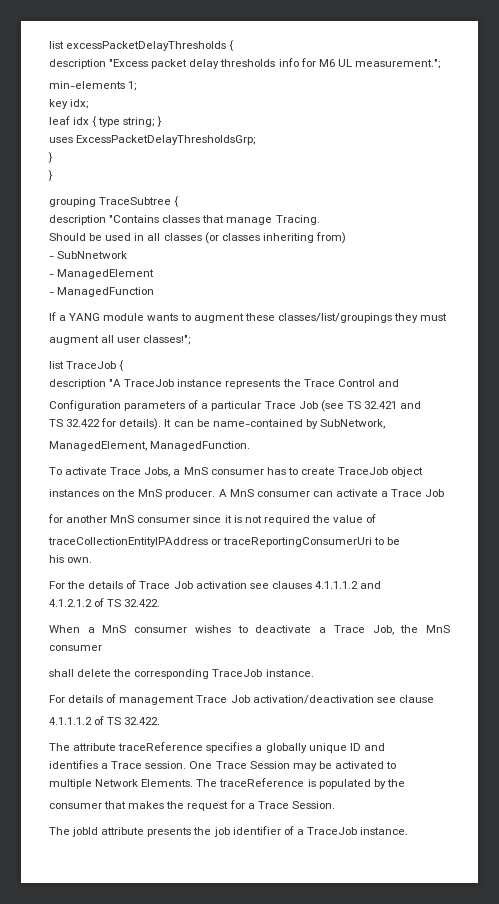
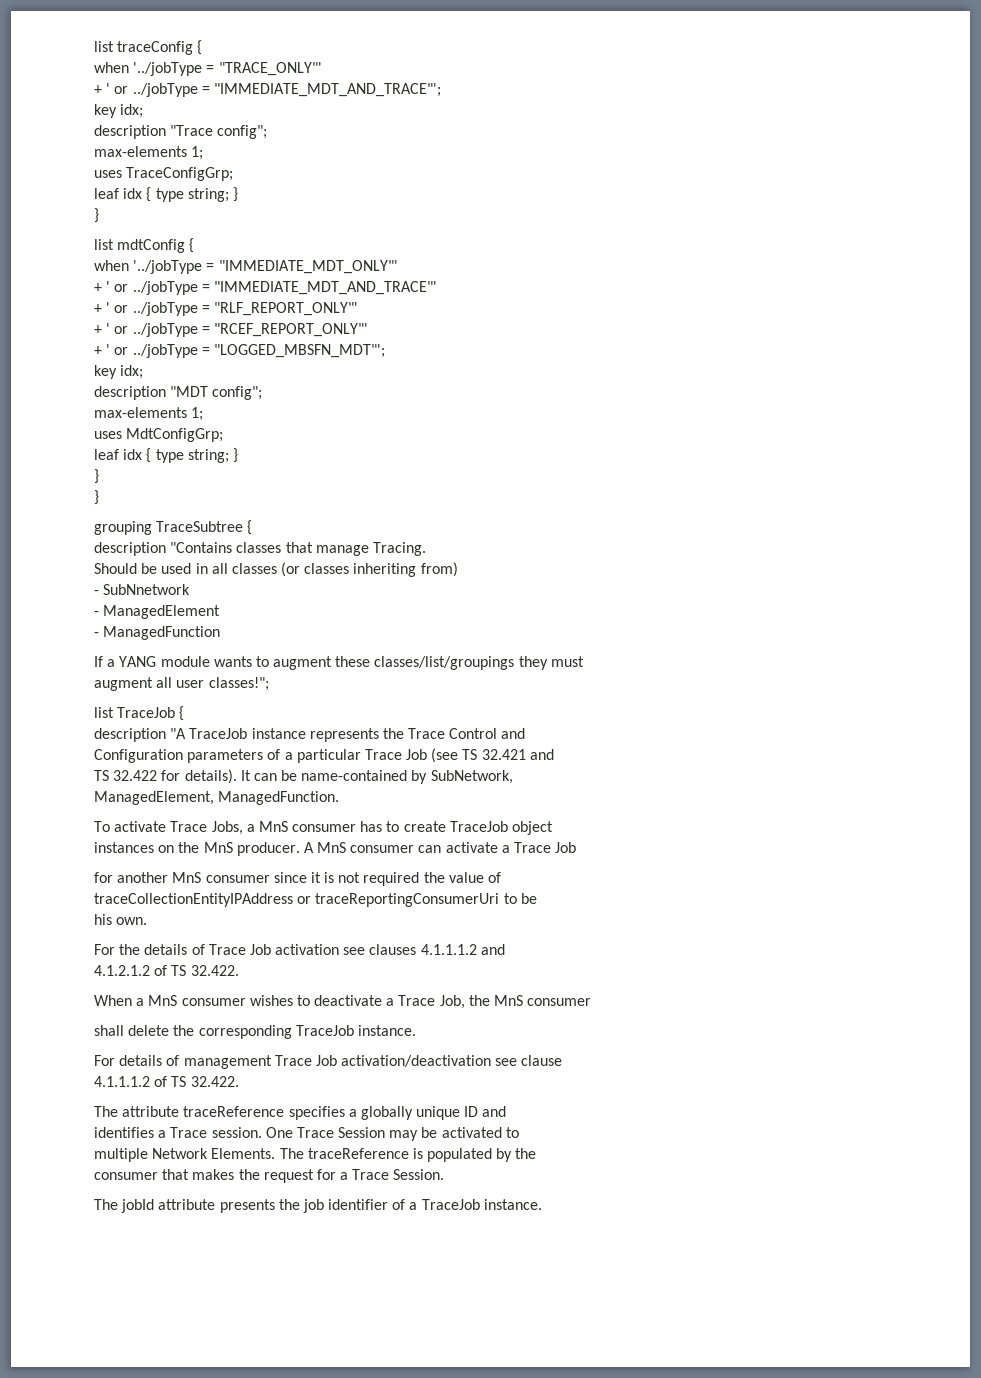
[49,40,235,51] [49,58,440,69] [49,81,137,91] [49,99,89,109] [49,116,162,127] [49,135,256,145] list excessPacketDelayThresholds { // description "Excess packet delay thresholds info for M6 UL measurement."; // min-elements 1; // key idx; // leaf idx { type string; } // uses ExcessPacketDelayThresholdsGrp; -> [94,40,203,55] [94,62,322,76] [94,83,441,97] [94,104,144,118] [94,125,268,139] [94,146,204,160] [94,167,234,181] [94,187,238,202] [94,208,99,223] [94,238,195,253] [94,260,398,274] [94,281,437,295] [94,302,358,316] [94,323,368,337] [94,344,385,358] [94,365,144,379] [94,386,263,400] [94,407,204,421] [94,428,224,442] [94,448,238,463] list traceConfig { // when '../jobType = "TRACE_ONLY"' // + ' or ../jobType = "IMMEDIATE_MDT_AND_TRACE"'; // key idx; // description "Trace config"; // max-elements 1; // uses TraceConfigGrp; // leaf idx { type string; } // } // list mdtConfig { // when '../jobType = "IMMEDIATE_MDT_ONLY"' // + ' or ../jobType = "IMMEDIATE_MDT_AND_TRACE"' // + ' or ../jobType = "RLF_REPORT_ONLY"' // + ' or ../jobType = "RCEF_REPORT_ONLY"' // + ' or ../jobType = "LOGGED_MBSFN_MDT"'; // key idx; // description "MDT config"; // max-elements 1; // uses MdtConfigGrp; // leaf idx { type string; }

